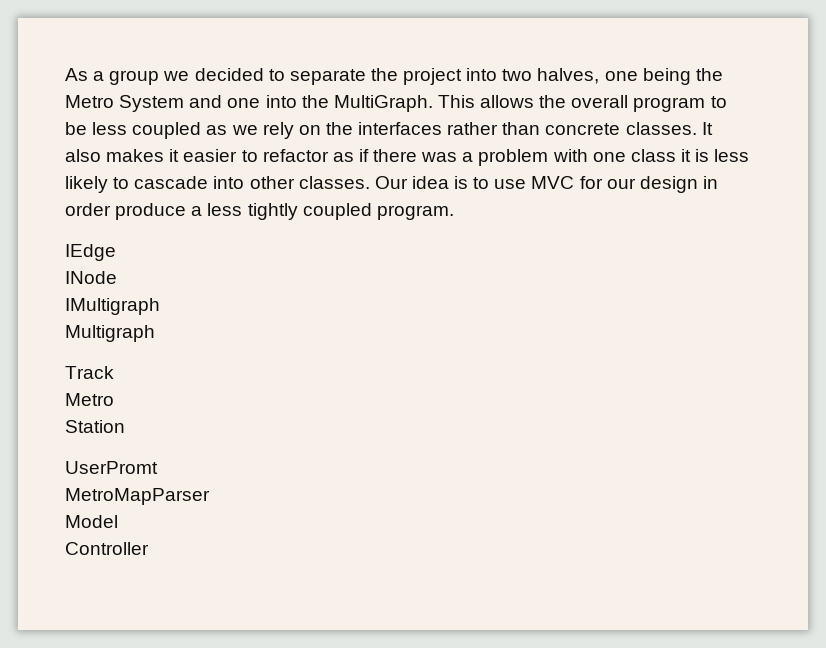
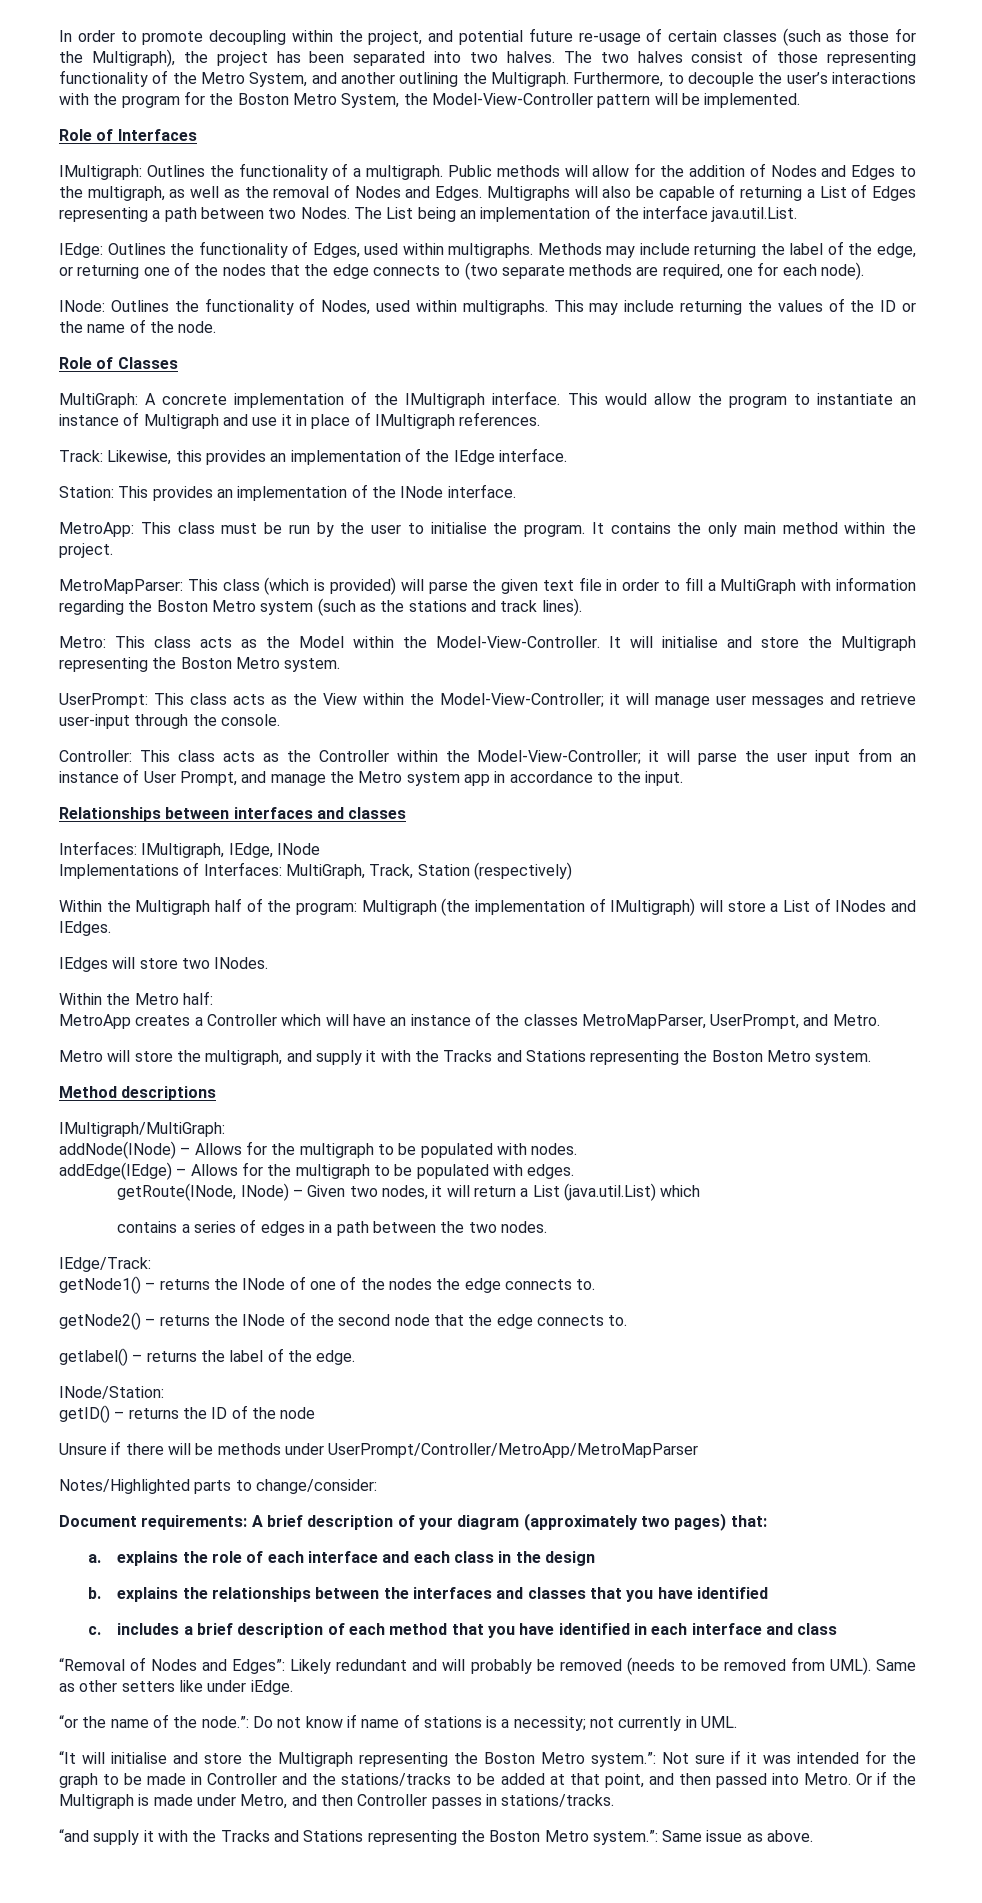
[65,68,723,85] [65,95,727,112] [65,122,713,139] [65,149,750,166] [65,176,718,193] [65,203,454,220] [65,244,116,261] [65,271,117,284] [65,298,160,315] [65,325,155,342] [65,366,114,379] [65,393,114,406] [65,420,125,433] [65,461,158,474] [65,488,210,505] [65,515,118,528] [65,542,149,555] As a group we decided to separate the project into two halves, one being the Metro System and one into the MultiGraph. This allows the overall program to be less coupled as we rely on the interfaces rather than concrete classes. It also makes it easier to refactor as if there was a problem with one class it is less likely to cascade into other classes. Our idea is to use MVC for our design in order produce a less tightly coupled program. // IEdge // INode // IMultigraph // Multigraph // Track // Metro // Station // UserPromt // MetroMapParser // Model // Controller -> [59,28,917,46] [59,49,916,67] [59,70,917,87] [59,91,801,108] [59,129,197,141] [59,163,917,180] [59,184,916,201] [59,205,798,222] [59,241,916,258] [59,262,865,280] [59,298,917,315] [59,319,217,333] [59,357,178,369] [59,391,917,408] [59,412,541,429] [59,448,567,465] [59,484,516,501] [59,522,916,537] [59,543,113,558] [59,577,916,595] [59,598,582,616] [59,636,916,651] [59,657,341,672] [59,693,916,708] [59,714,280,729] [59,748,917,765] [59,769,684,786] [59,807,407,822] [59,841,320,858] [59,862,572,880] [59,898,916,916] [59,921,111,936] [59,957,269,972] [59,991,213,1005] [59,1012,880,1029] [59,1050,872,1065] [59,1086,217,1101] [59,1122,225,1137] [59,1141,578,1159] [59,1162,575,1180] [117,1183,701,1201] [117,1219,547,1236] [59,1257,151,1272] [59,1276,596,1294] [59,1312,628,1330] [59,1348,356,1366] [59,1386,164,1399] [59,1405,316,1423] [59,1441,699,1458] [59,1479,377,1494] [59,1513,767,1531] [88,1551,595,1566] [88,1587,768,1602] [88,1623,838,1638] [59,1657,916,1675] [59,1680,293,1695] [59,1714,738,1731] [59,1750,916,1767] [59,1771,916,1788] [59,1794,615,1809] [59,1829,814,1845] In order to promote decoupling within the project, and potential future re-usage of certain classes (such as those for the Multigraph), the project has been separated into two halves. The two halves consist of those representing functionality of the Metro System, and another outlining the Multigraph. Furthermore, to decouple the user’s interactions with the program for the Boston Metro System, the Model-View-Controller pattern will be implemented. // Role of Interfaces // IMultigraph: Outlines the functionality of a multigraph. Public methods will allow for the addition of Nodes and Edges to the multigraph, as well as the removal of Nodes and Edges. Multigraphs will also be capable of returning a List of Edges representing a path between two Nodes. The List being an implementation of the interface java.util.List. // IEdge: Outlines the functionality of Edges, used within multigraphs. Methods may include returning the label of the edge, or returning one of the nodes that the edge connects to (two separate methods are required, one for each node). // INode: Outlines the functionality of Nodes, used within multigraphs. This may include returning the values of the ID or the name of the node. // Role of Classes // MultiGraph: A concrete implementation of the IMultigraph interface. This would allow the program to instantiate an instance of Multigraph and use it in place of IMultigraph references. // Track: Likewise, this provides an implementation of the IEdge interface. // Station: This provides an implementation of the INode interface. // MetroApp: This class must be run by the user to initialise the program. It contains the only main method within the project. // MetroMapParser: This class (which is provided) will parse the given text file in order to fill a MultiGraph with information regarding the Boston Metro system (such as the stations and track lines). // Metro: This class acts as the Model within the Model-View-Controller. It will initialise and store the Multigraph representing the Boston Metro system. // UserPrompt: This class acts as the View within the Model-View-Controller; it will manage user messages and retrieve user-input through the console. // Controller: This class acts as the Controller within the Model-View-Controller; it will parse the user input from an instance of User Prompt, and manage the Metro system app in accordance to the input. // Relationships between interfaces and classes // Interfaces: IMultigraph, IEdge, INode // Implementations of Interfaces: MultiGraph, Track, Station (respectively) // Within the Multigraph half of the program: Multigraph (the implementation of IMultigraph) will store a List of INodes and IEdges. // IEdges will store two INodes. // Within the Metro half: // MetroApp creates a Controller which will have an instance of the classes MetroMapParser, UserPrompt, and Metro. // Metro will store the multigraph, and supply it with the Tracks and Stations representing the Boston Metro system. // Method descriptions // IMultigraph/MultiGraph: // addNode(INode) – Allows for the multigraph to be populated with nodes. // addEdge(IEdge) – Allows for the multigraph to be populated with edges. // getRoute(INode, INode) – Given two nodes, it will return a List (java.util.List) which // contains a series of edges in a path between the two nodes. // IEdge/Track: // getNode1() – returns the INode of one of the nodes the edge connects to. // getNode2() – returns the INode of the second node that the edge connects to. // getlabel() – returns the label of the edge. // INode/Station: // getID() – returns the ID of the node // Unsure if there will be methods under UserPrompt/Controller/MetroApp/MetroMapParser // Notes/Highlighted parts to change/consider: // Document requirements: A brief description of your diagram (approximately two pages) that: // a. explains the role of each interface and each class in the design // b. explains the relationships between the interfaces and classes that you have identified // c. includes a brief description of each method that you have identified in each interface and class // “Removal of Nodes and Edges”: Likely redundant and will probably be removed (needs to be removed from UML). Same as other setters like under iEdge. // “or the name of the node.”: Do not know if name of stations is a necessity; not currently in UML. // “It will initialise and store the Multigraph representing the Boston Metro system.”: Not sure if it was intended for the graph to be made in Controller and the stations/tracks to be added at that point, and then passed into Metro. Or if the Multigraph is made under Metro, and then Controller passes in stations/tracks. // “and supply it with the Tracks and Stations representing the Boston Metro system.”: Same issue as above.

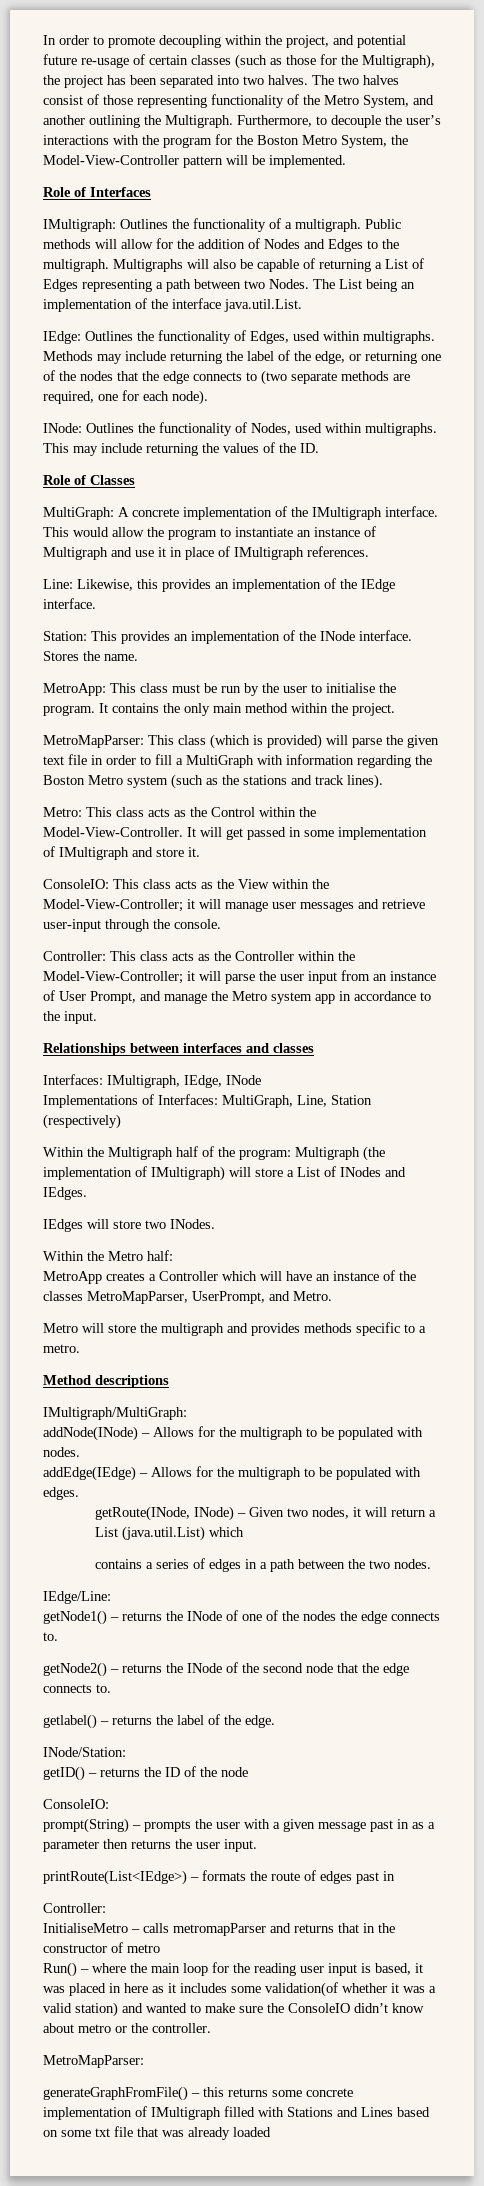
[87,184,483,201] multigraph, as well as the removal of Nodes and Edges. -> [43,259,109,272] multigraph.
[880,300,917,312] [59,319,217,333] ID or the name of the node. -> [300,443,319,453] ID.
[59,450,103,462] Track: -> [43,579,73,589] Line:
(516, 491) none -> [43,651,138,661] Stores the name.
[299,636,344,648] Model -> [211,807,255,817] Control
[662,636,916,651] [59,657,341,672] [59,693,148,708] initialise and store the Multigraph representing the Boston Metro system. // UserPrompt: -> [226,827,427,840] [43,846,200,860] [43,879,109,889] get passed in some implementation of IMultigraph and store it. // ConsoleIO:
[369,864,414,879] Track, -> [297,1095,327,1107] Line,
[205,1050,872,1065] multigraph, and supply it with the Tracks and Stations representing the Boston Metro system. -> [161,1322,426,1336] [43,1344,80,1353] multigraph and provides methods specific to a metro.
[59,1257,151,1272] IEdge/Track: -> [43,1591,111,1604] IEdge/Line:
[59,1441,699,1458] [59,1479,377,1494] [59,1513,767,1531] [88,1551,595,1566] [88,1587,768,1602] [88,1623,838,1638] [59,1657,916,1675] [59,1680,293,1695] [59,1714,738,1731] [59,1750,916,1767] [59,1771,916,1788] [59,1794,615,1809] [59,1829,814,1845] Unsure if there will be methods under UserPrompt/Controller/MetroApp/MetroMapParser // Notes/Highlighted parts to change/consider: // Document requirements: A brief description of your diagram (approximately two pages) that: // a. explains the role of each interface and each class in the design // b. explains the relationships between the interfaces and classes that you have identified // c. includes a brief description of each method that you have identified in each interface and class // “Removal of Nodes and Edges”: Likely redundant and will probably be removed (needs to be removed from UML). Same as other setters like under iEdge. // “or the name of the node.”: Do not know if name of stations is a necessity; not currently in UML. // “It will initialise and store the Multigraph representing the Boston Metro system.”: Not sure if it was intended for the graph to be made in Controller and the stations/tracks to be added at that point, and then passed into Metro. Or if the Multigraph is made under Metro, and then Controller passes in stations/tracks. // “and supply it with the Tracks and Stations representing the Boston Metro system.”: Same issue as above. -> [43,1799,109,1809] [43,1818,435,1833] [43,1839,257,1852] [43,1870,395,1885] [43,1903,106,1913] [43,1923,395,1936] [43,1942,160,1953] [43,1962,423,1977] [43,1982,436,1997] [43,2002,424,2017] [43,2023,211,2033] [43,2055,144,2068] [43,2086,353,2101] [43,2106,430,2120] [43,2126,271,2140] ConsoleIO: // prompt(String) – prompts the user with a given message past in as a parameter then returns the user input. // printRoute(List<IEdge>) – formats the route of edges past in // Controller: // InitialiseMetro – calls metromapParser and returns that in the constructor of metro // Run() – where the main loop for the reading user input is based, it was placed in here as it includes some validation(of whether it was a valid station) and wanted to make sure the ConsoleIO didn’t know about metro or the controller. // MetroMapParser: // generateGraphFromFile() – this returns some concrete implementation of IMultigraph filled with Stations and Lines based on some txt file that was already loaded

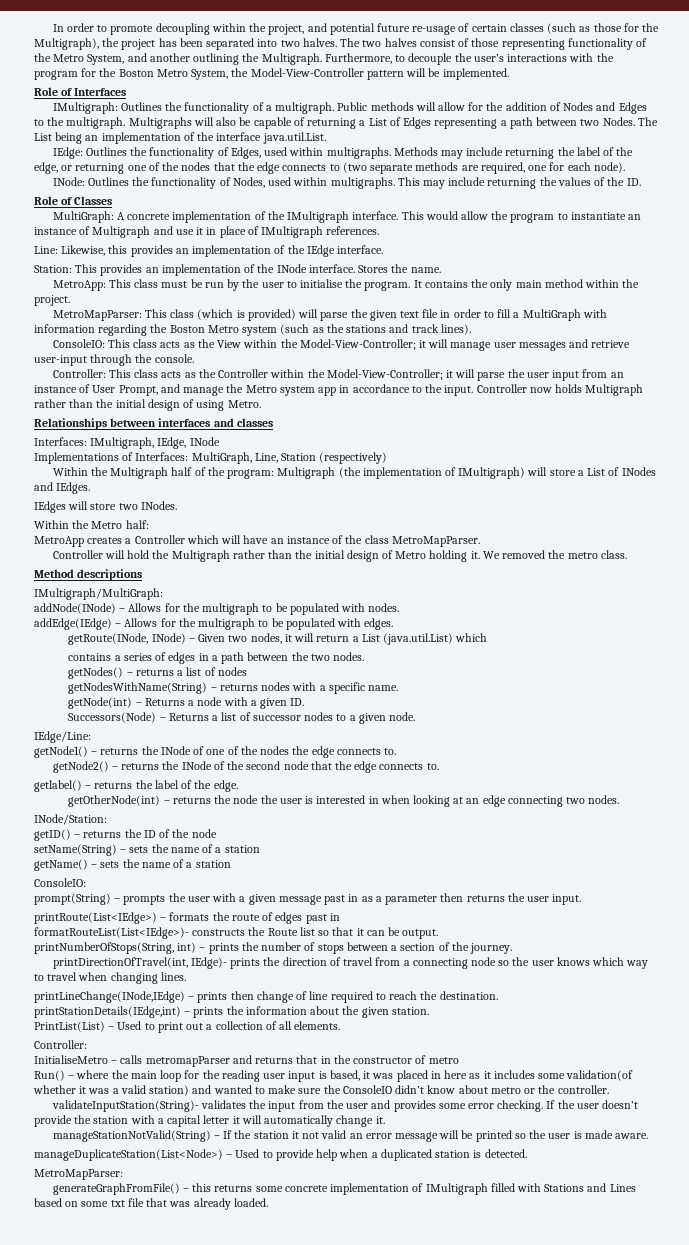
[43,807,316,817] [43,827,427,840] [43,846,200,860] // Metro: This class acts as the Control within the Model-View-Controller. It will get passed in some implementation of IMultigraph and store it. -> (471, 329) none
(97, 1017) none -> [476,384,644,396] [34,399,261,411] Controller now holds Multigraph rather than the initial design of using Metro.
[43,1291,332,1304] [43,1322,426,1336] [43,1344,80,1353] classes MetroMapParser, UserPrompt, and Metro. // Metro will store the multigraph and provides methods specific to a metro. -> [364,535,480,547] [52,550,627,562] class MetroMapParser. // Controller will hold the Multigraph rather than the initial design of Metro holding it. We removed the metro class.
(432, 1564) none -> [68,667,247,679] [68,682,399,694] [68,697,305,709] [68,712,416,724] // getNodes() – returns a list of nodes // getNodesWithName(String) – returns nodes with a specific name. // getNode(int) – Returns a node with a given ID. // Successors(Node) – Returns a list of successor nodes to a given node.
(275, 1721) none -> [68,795,620,807] // getOtherNode(int) – returns the node the user is interested in when looking at an edge connecting two nodes.
(248, 1772) none -> [34,844,260,856] [34,859,231,871] // setName(String) – sets the name of a station // getName() – sets the name of a station
(395, 1876) none -> [34,927,439,939] [34,942,513,954] [52,957,649,969] [34,972,186,984] [34,991,498,1003] [34,1006,429,1018] [34,1021,341,1033] // formatRouteList(List<IEdge>)- constructs the Route list so that it can be output. // printNumberOfStops(String, int) – prints the number of stops between a section of the journey. // printDirectionOfTravel(int, IEdge)- prints the direction of travel from a connecting node so the user knows which way to travel when changing lines. // printLineChange(INode,IEdge) – prints then change of line required to reach the destination. // printStationDetails(IEdge,int) – prints the information about the given station. // PrintList(List) – Used to print out a collection of all elements.
(211, 2028) none -> [51,1100,639,1112] [34,1115,385,1127] [52,1130,649,1142] [34,1149,527,1161] // validateInputStation(String)- validates the input from the user and provides some error checking. If the user doesn’t provide the station with a capital letter it will automatically change it. // manageStationNotValid(String) – If the station it not valid an error message will be printed so the user is made aware. // manageDuplicateStation(List<Node>) – Used to provide help when a duplicated station is detected.
[233,2127,271,2137] loaded -> [233,1198,268,1207] loaded.

